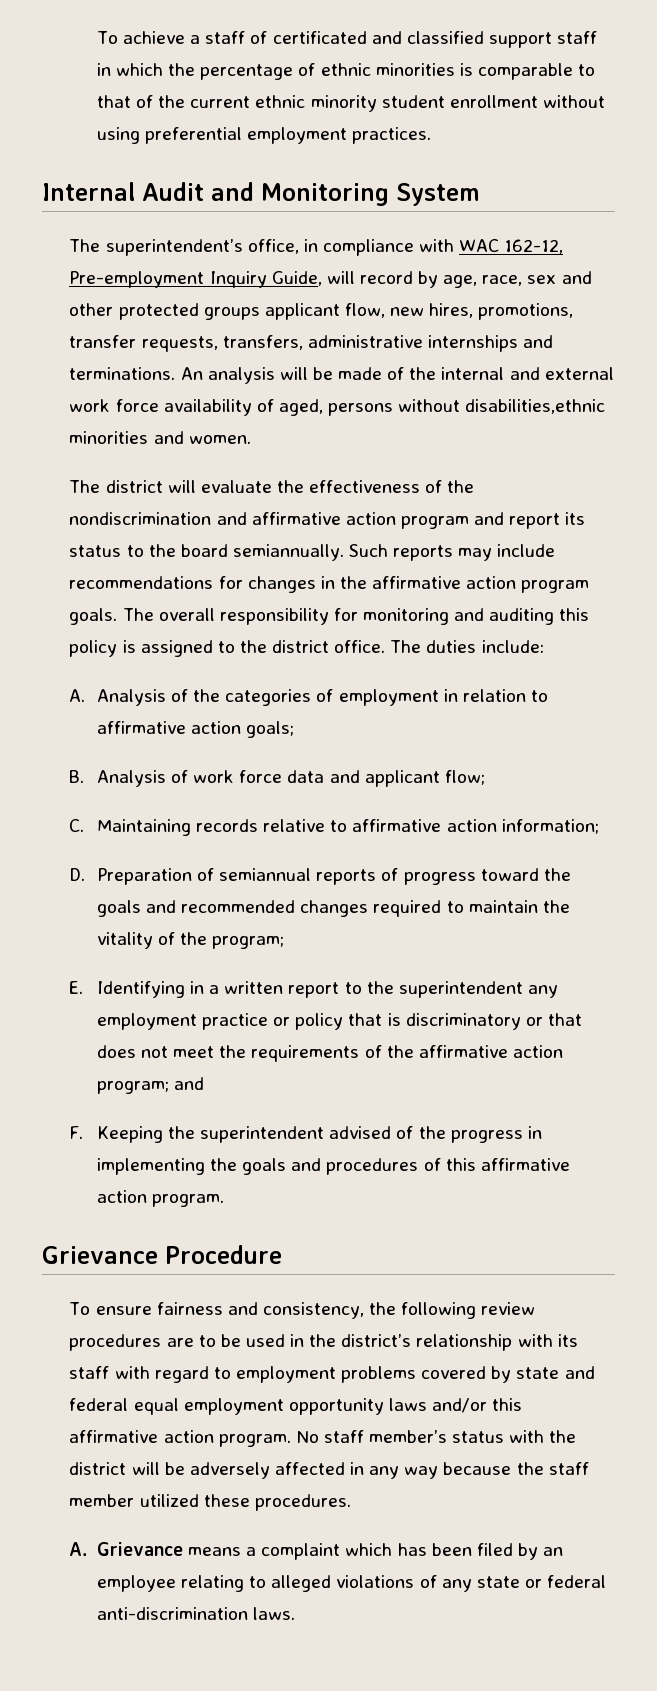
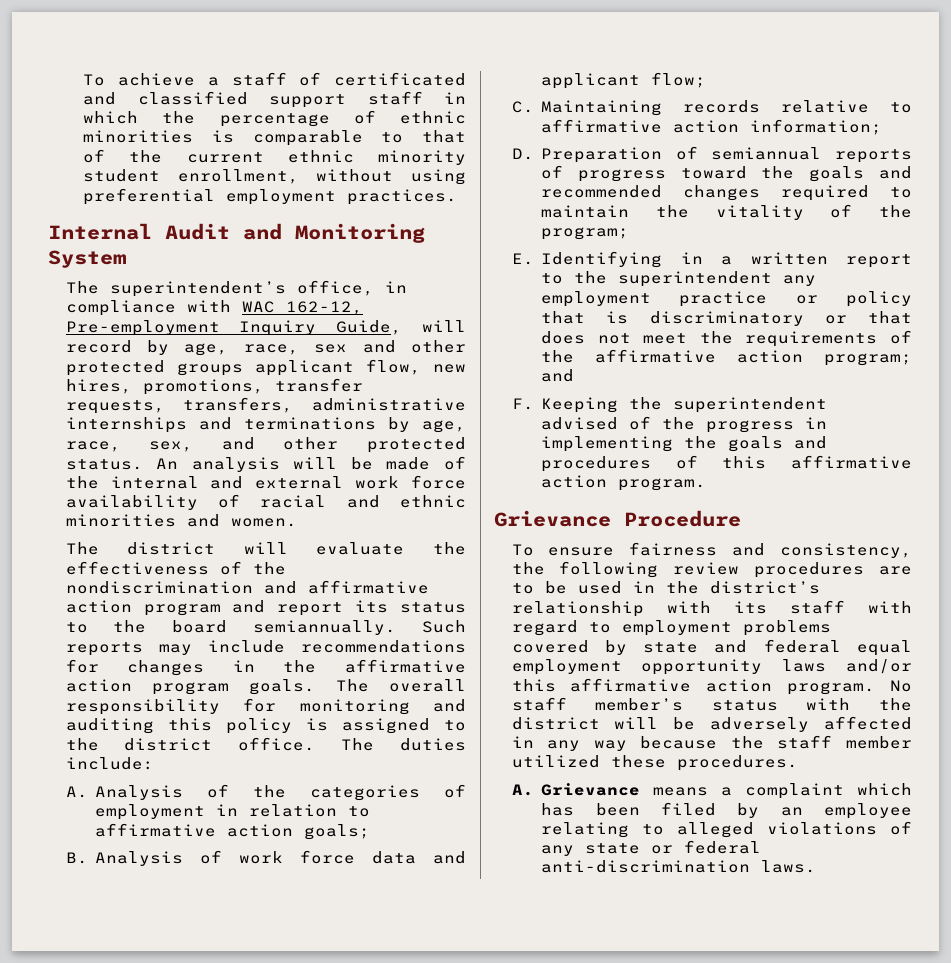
[449,95,538,108] enrollment -> [177,169,299,184] enrollment,
[69,367,176,380] terminations. -> [243,417,466,433] [65,437,466,453] [65,459,143,470] terminations by age, race, sex, and other protected status.
[278,399,606,416] aged, persons without disabilities,ethnic -> [260,495,466,508] racial and ethnic

